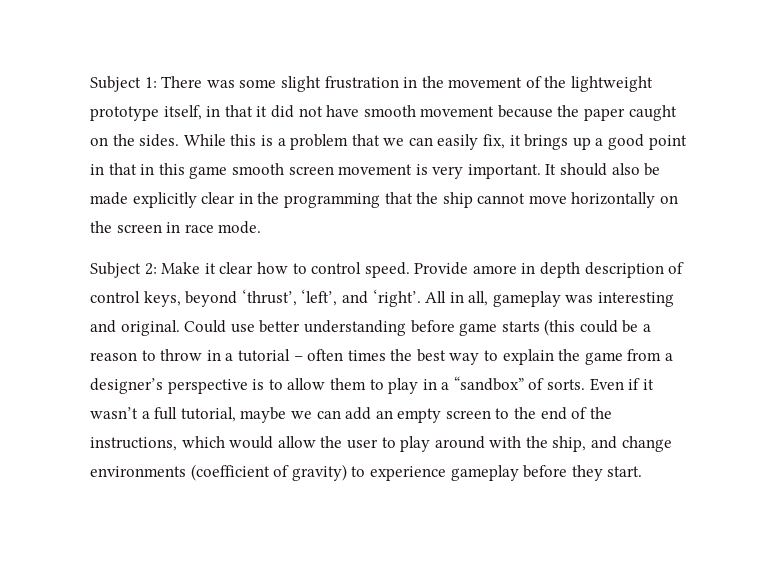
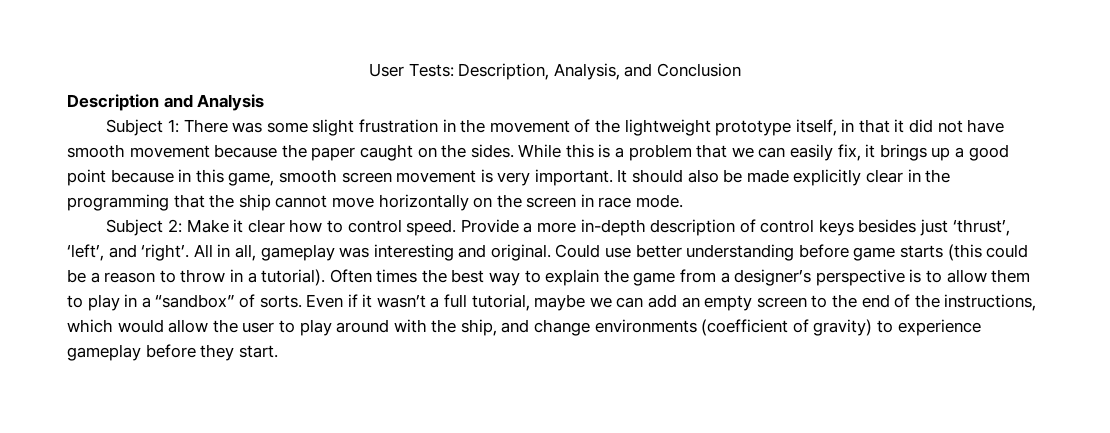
(90, 84) none -> [369,63,741,80] [67,94,265,111] User Tests: Description, Analysis, and Conclusion // Description and Analysis //
[90,163,137,175] in that -> [110,169,174,183] because
[189,166,228,179] game -> [228,172,275,186] game,
[472,262,685,278] [90,291,238,307] amore in depth description of control keys, beyond -> [523,219,949,236] a more in-depth description of control keys besides just
[237,349,344,362] tutorial – often -> [261,269,372,286] tutorial). Often

